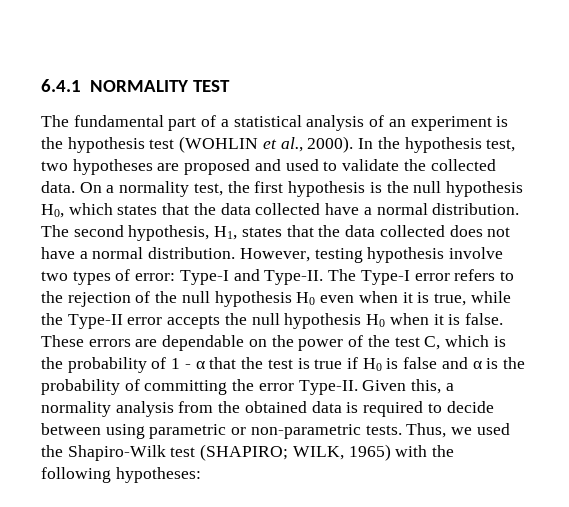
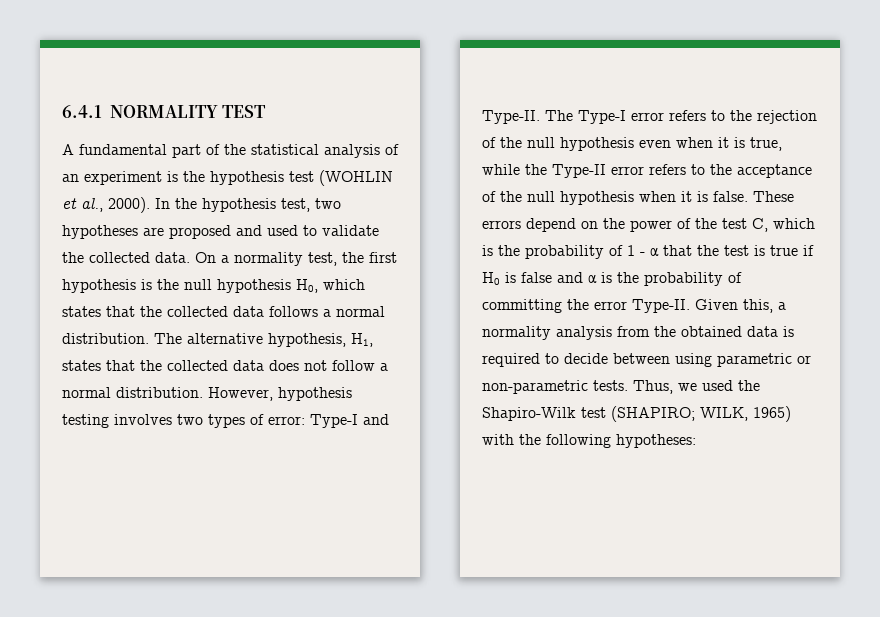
[41,115,69,127] The -> [62,144,74,155] A
[220,119,229,127] a -> [224,144,246,155] the
[220,203,360,215] data collected have -> [167,306,318,317] collected data follows
[73,225,124,237] second -> [187,333,263,344] alternative
[345,225,445,237] data collected -> [167,360,264,371] collected data
[41,247,75,259] have -> [332,360,375,371] follow
[314,247,504,263] testing hypothesis involve -> [278,387,352,401] [62,414,172,428] hypothesis testing involves
[296,292,316,305] H0 -> (634, 144) none
[167,313,386,329] accepts the null hypothesis H0 -> [649,164,812,178] [482,191,634,205] refers to the acceptance of the null hypothesis
[135,335,245,351] are dependable -> [526,218,576,232] depend

